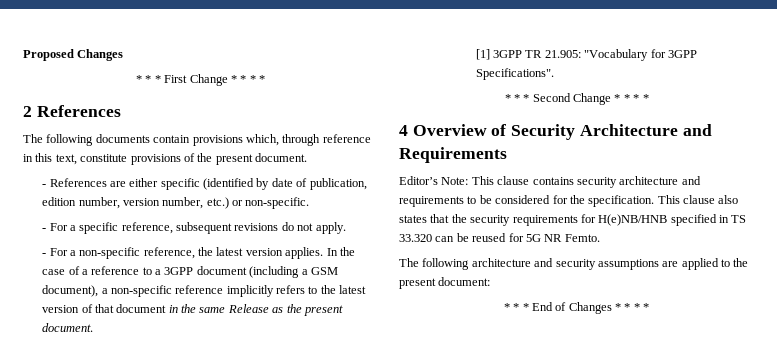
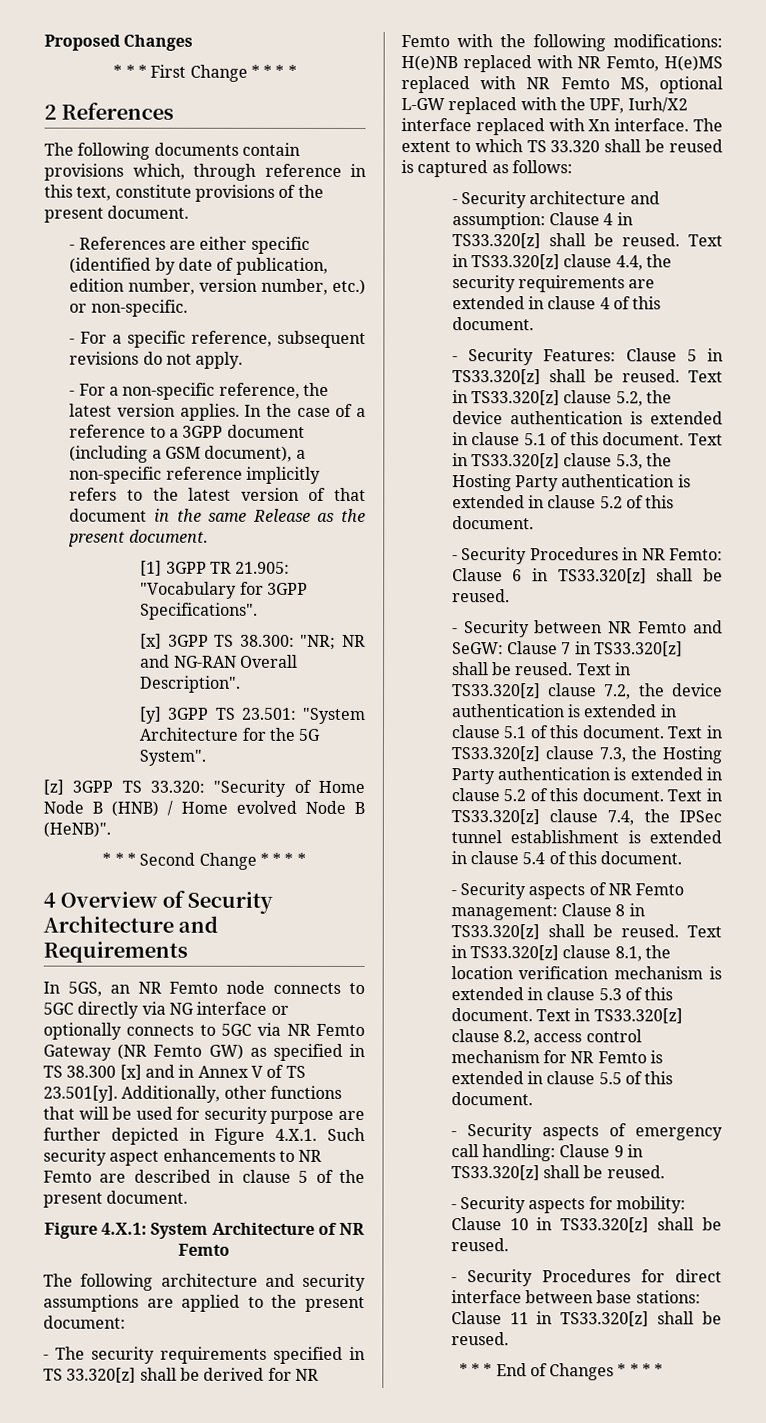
(554, 74) none -> [140,633,366,650] [140,654,298,668] [140,675,242,693] [139,706,366,724] [139,727,321,741] [139,749,207,766] [43,779,365,797] [43,800,365,817] [43,821,111,838] // [x] 3GPP TS 38.300: "NR; NR and NG-RAN Overall Description". // [y] 3GPP TS 23.501: "System Architecture for the 5G System". // [z] 3GPP TS 33.320: "Security of Home Node B (HNB) / Home evolved Node B (HeNB)".
[399,176,701,188] [399,195,739,207] [399,214,747,226] [399,233,600,242] Editor’s Note: This clause contains security architecture and requirements to be considered for the specification. This clause also states that the security requirements for H(e)NB/HNB specified in TS 33.320 can be reused for 5G NR Femto. -> [43,980,365,997] [43,1001,289,1019] [43,1022,365,1040] [43,1043,365,1061] [43,1064,306,1080] [43,1085,342,1103] [43,1106,365,1124] [43,1127,365,1145] [43,1148,323,1166] [43,1169,365,1183] [43,1190,189,1208] [43,1222,366,1239] [178,1243,230,1256] In 5GS, an NR Femto node connects to 5GC directly via NG interface or optionally connects to 5GC via NR Femto Gateway (NR Femto GW) as specified in TS 38.300 [x] and in Annex V of TS 23.501[y]. Additionally, other functions that will be used for security purpose are further depicted in Figure 4.X.1. Such security aspect enhancements to NR Femto are described in clause 5 of the present document. // Figure 4.X.1: System Architecture of NR Femto
(491, 281) none -> [43,1346,365,1364] [43,1367,319,1383] [401,34,723,52] [401,55,723,73] [401,76,723,94] [401,97,688,115] [401,118,723,136] [401,139,723,153] [401,160,573,178] [451,191,660,209] [451,212,633,230] [451,233,723,249] [451,254,672,271] [451,275,656,293] [451,296,662,310] [451,317,534,331] [451,348,723,366] [451,369,723,385] [451,390,672,407] [451,411,723,425] [451,432,723,446] [451,453,672,470] [451,474,691,492] [451,495,675,509] [451,516,534,530] [451,547,723,565] [451,568,723,584] [451,589,510,603] [451,620,723,638] [451,641,683,657] [451,662,631,676] [451,683,723,700] [450,704,677,718] [450,725,722,739] [450,746,722,764] [450,767,722,785] [450,788,722,802] [450,809,722,826] [450,830,722,844] [450,851,683,865] [450,882,685,900] [450,903,645,921] [450,924,722,940] [450,945,671,962] [450,966,722,980] [450,987,674,1001] [450,1008,683,1024] [450,1029,642,1046] [450,1050,663,1064] [450,1071,674,1085] [450,1092,533,1106] [450,1123,723,1141] [450,1144,643,1162] [450,1165,665,1181] [450,1196,686,1214] [450,1217,722,1233] [450,1238,509,1252] [450,1269,722,1287] [450,1290,701,1304] [450,1311,722,1327] [450,1332,509,1346] // - The security requirements specified in TS 33.320[z] shall be derived for NR Femto with the following modifications: H(e)NB replaced with NR Femto, H(e)MS replaced with NR Femto MS, optional L-GW replaced with the UPF, Iurh/X2 interface replaced with Xn interface. The extent to which TS 33.320 shall be reused is captured as follows: // - Security architecture and assumption: Clause 4 in TS33.320[z] shall be reused. Text in TS33.320[z] clause 4.4, the security requirements are extended in clause 4 of this document. // - Security Features: Clause 5 in TS33.320[z] shall be reused. Text in TS33.320[z] clause 5.2, the device authentication is extended in clause 5.1 of this document. Text in TS33.320[z] clause 5.3, the Hosting Party authentication is extended in clause 5.2 of this document. // - Security Procedures in NR Femto: Clause 6 in TS33.320[z] shall be reused. // - Security between NR Femto and SeGW: Clause 7 in TS33.320[z] shall be reused. Text in TS33.320[z] clause 7.2, the device authentication is extended in clause 5.1 of this document. Text in TS33.320[z] clause 7.3, the Hosting Party authentication is extended in clause 5.2 of this document. Text in TS33.320[z] clause 7.4, the IPSec tunnel establishment is extended in clause 5.4 of this document. // - Security aspects of NR Femto management: Clause 8 in TS33.320[z] shall be reused. Text in TS33.320[z] clause 8.1, the location verification mechanism is extended in clause 5.3 of this document. Text in TS33.320[z] clause 8.2, access control mechanism for NR Femto is extended in clause 5.5 of this document. // - Security aspects of emergency call handling: Clause 9 in TS33.320[z] shall be reused. // - Security aspects for mobility: Clause 10 in TS33.320[z] shall be reused. // - Security Procedures for direct interface between base stations: Clause 11 in TS33.320[z] shall be reused.

